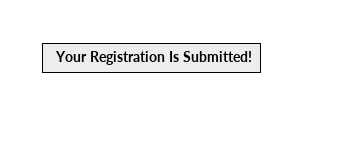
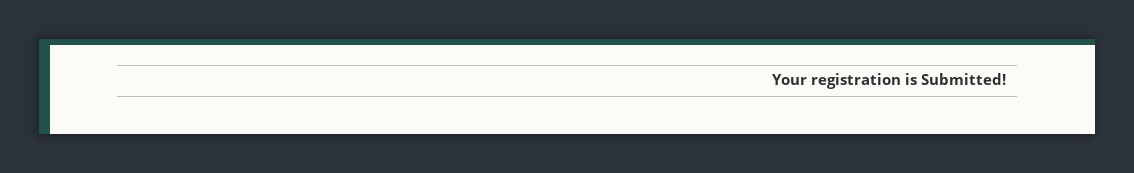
[89,51,179,65] Registration Is -> [810,73,917,89] registration is

